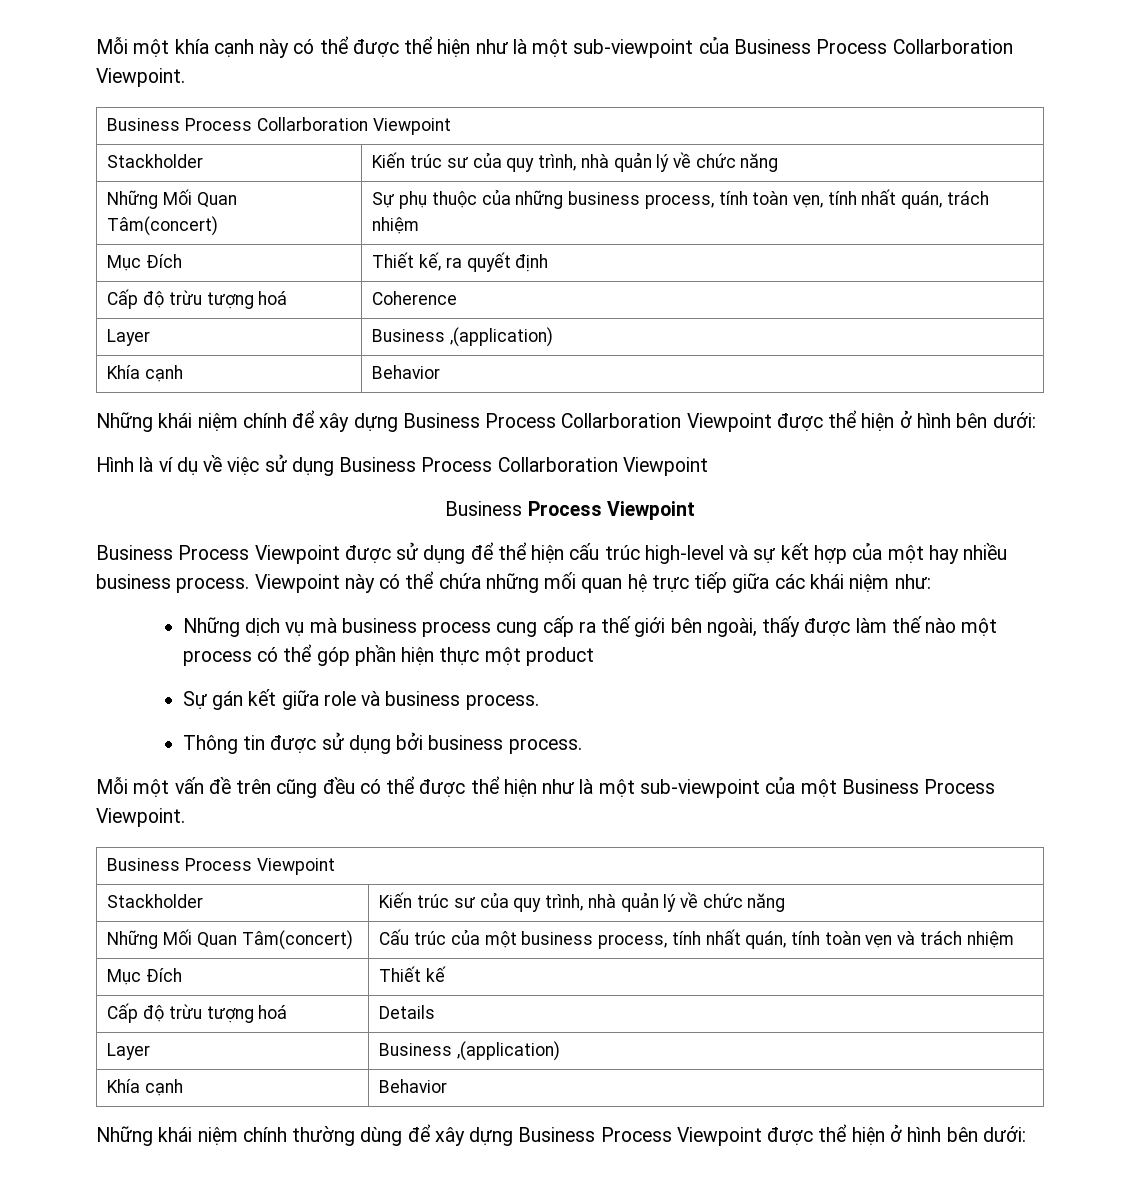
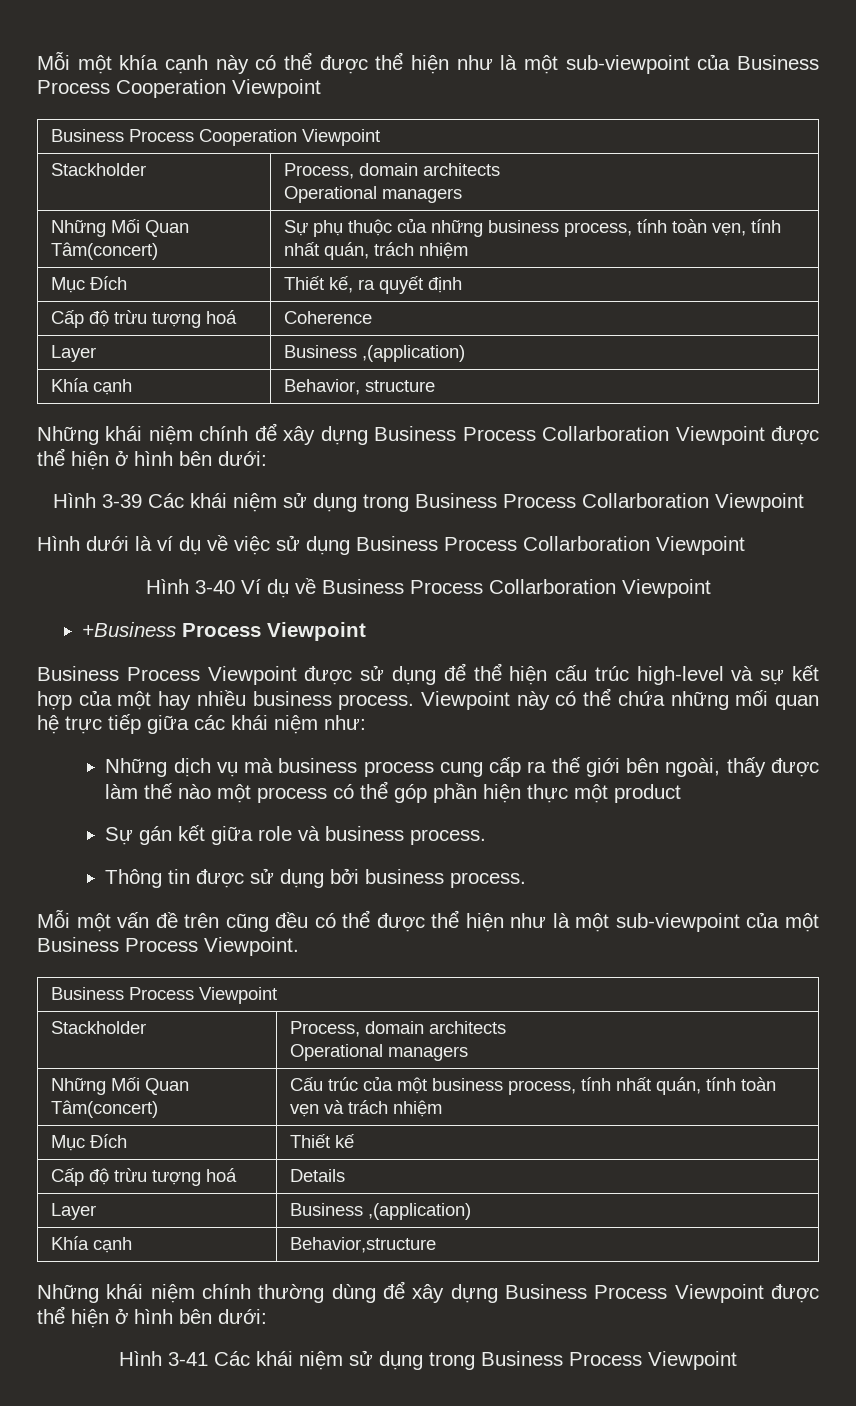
[892,39,1013,54] [96,68,185,87] [107,117,451,135] [107,154,204,168] [372,152,779,172] Collarboration Viewpoint. // Business Process Collarboration Viewpoint // Stackholder | Kiến trúc sư của quy trình, nhà quản lý về chức năng -> [116,79,321,98] [50,129,380,146] [50,163,146,176] [283,163,500,179] [283,186,462,203] Cooperation Viewpoint // Business Process Cooperation Viewpoint // Stackholder | Process, domain architects // Operational managers
[372,365,441,379] Behavior -> [283,379,435,395] Behavior, structure
[96,457,134,472] // Hình -> [52,492,804,512] [37,536,129,551] // Hình 3-39 Các khái niệm sử dụng trong Business Process Collarboration Viewpoint // Hình dưới
[445,501,523,516] Business -> [145,578,711,598] [82,622,177,637] Hình 3-40 Ví dụ về Business Process Collarboration Viewpoint // +Business
[379,892,786,912] Kiến trúc sư của quy trình, nhà quản lý về chức năng -> [289,1021,506,1037] [289,1044,468,1061] Process, domain architects // Operational managers
[379,1079,448,1093] Behavior -> [289,1237,436,1253] Behavior,structure
(1026, 1134) none -> [119,1350,737,1370] // Hình 3-41 Các khái niệm sử dụng trong Business Process Viewpoint

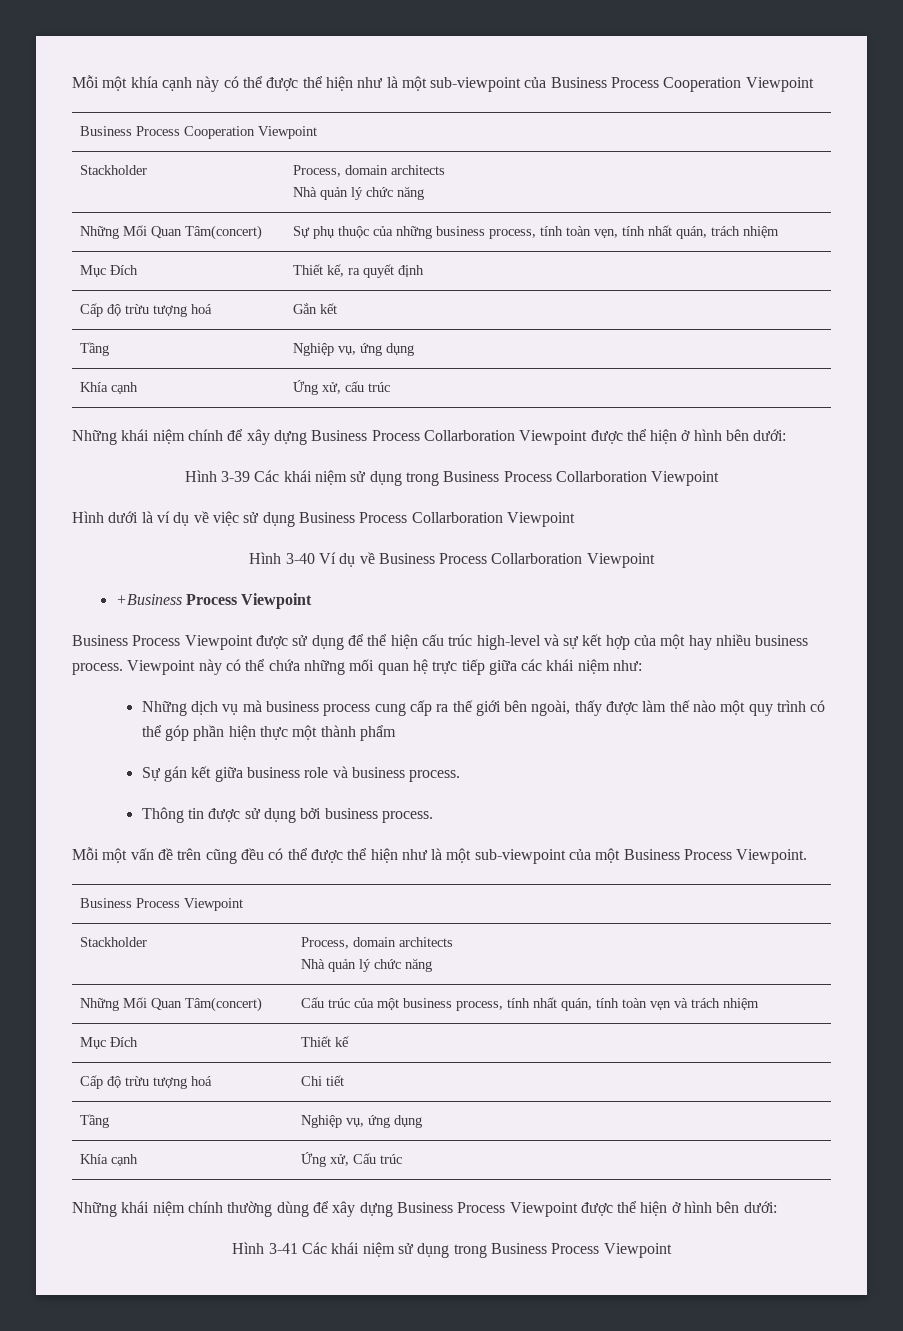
[283,186,462,203] Operational managers -> [292,186,424,200] Nhà quản lý chức năng
[283,311,372,324] [50,345,96,362] [283,345,465,362] [50,378,132,395] [283,379,435,395] Coherence // Layer | Business ,(application) // Khía cạnh | Behavior, structure -> [292,303,337,314] [79,342,109,356] [292,343,414,356] [79,382,138,394] [292,380,390,395] Gắn kết // Tầng | Nghiệp vụ, ứng dụng // Khía cạnh | Ứng xử, cấu trúc
[257,787,328,803] process -> [748,700,807,716] quy trình
[614,784,682,803] product -> [320,725,396,741] thành phẩm
(254, 835) none -> [246,767,300,778] business
[289,1044,468,1061] Operational managers -> [300,958,432,972] Nhà quản lý chức năng
[289,1169,345,1182] [50,1203,96,1220] [289,1203,471,1220] [50,1236,132,1253] [289,1237,436,1253] Details // Layer | Business ,(application) // Khía cạnh | Behavior,structure -> [300,1075,344,1086] [79,1114,109,1128] [300,1115,422,1128] [79,1154,138,1166] [300,1152,402,1167] Chi tiết // Tầng | Nghiệp vụ, ứng dụng // Khía cạnh | Ứng xử, Cấu trúc

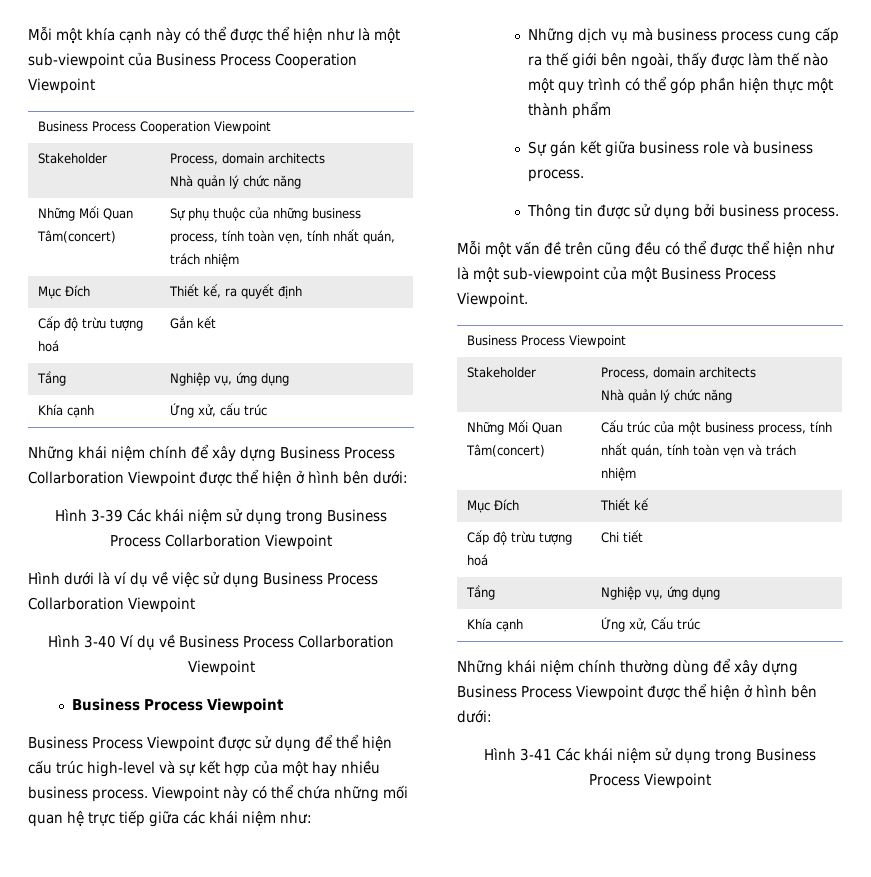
[79,165,147,175] Stackholder -> [38,153,108,164] Stakeholder
[115,594,182,605] +Business -> [71,698,140,711] Business
[79,937,147,947] Stackholder -> [467,367,537,378] Stakeholder

